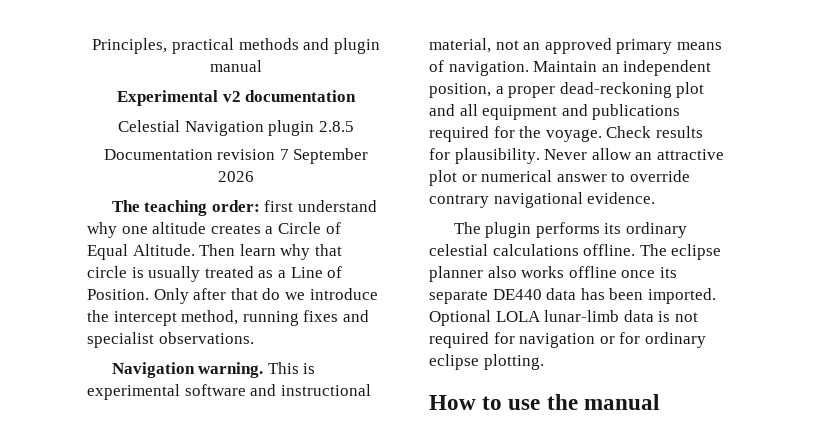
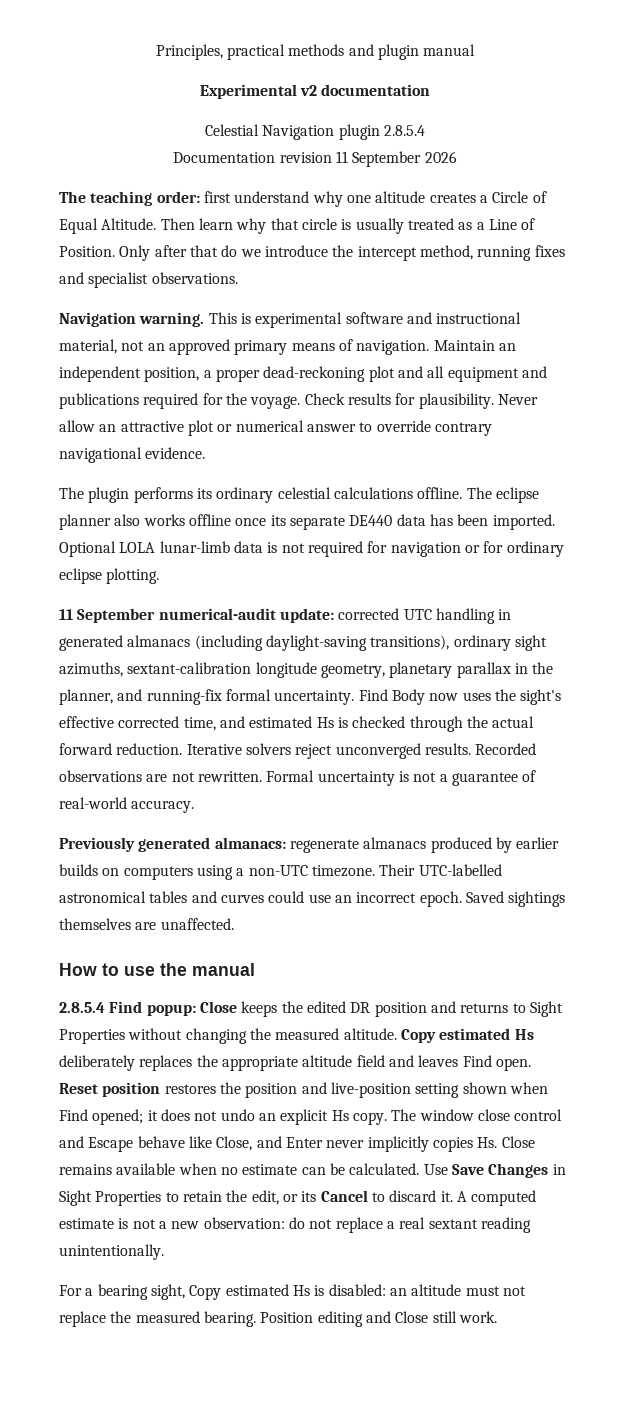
[318,121,354,132] 2.8.5 -> [383,125,425,136] 2.8.5.4
[279,149,289,160] 7 -> [336,151,348,163] 11
(544, 362) none -> [59,608,512,624] [59,635,547,651] [59,662,554,678] [59,689,562,705] [59,716,535,732] [59,743,537,759] [59,770,537,786] [59,797,195,813] [59,837,560,853] [59,864,502,880] [59,891,566,907] [59,918,234,930] // 11 September numerical-audit update: corrected UTC handling in generated almanacs (including daylight-saving transitions), ordinary sight azimuths, sextant-calibration longitude geometry, planetary parallax in the planner, and running-fix formal uncertainty. Find Body now uses the sight's effective corrected time, and estimated Hs is checked through the actual forward reduction. Iterative solvers reject unconverged results. Recorded observations are not rewritten. Formal uncertainty is not a guarantee of real-world accuracy. // Previously generated almanacs: regenerate almanacs produced by earlier builds on computers using a non-UTC timezone. Their UTC-labelled astronomical tables and curves could use an incorrect epoch. Saved sightings themselves are unaffected.
(659, 402) none -> [59,1001,563,1017] [59,1028,534,1044] [59,1055,531,1071] [59,1082,548,1098] [59,1109,563,1125] [59,1136,535,1152] [59,1163,566,1178] [59,1190,537,1206] [59,1217,531,1233] [59,1244,164,1260] [59,1284,526,1300] [59,1311,497,1327] // 2.8.5.4 Find popup: Close keeps the edited DR position and returns to Sight Properties without changing the measured altitude. Copy estimated Hs deliberately replaces the appropriate altitude field and leaves Find open. Reset position restores the position and live-position setting shown when Find opened; it does not undo an explicit Hs copy. The window close control and Escape behave like Close, and Enter never implicitly copies Hs. Close remains available when no estimate can be calculated. Use Save Changes in Sight Properties to retain the edit, or its Cancel to discard it. A computed estimate is not a new observation: do not replace a real sextant reading unintentionally. // For a bearing sight, Copy estimated Hs is disabled: an altitude must not replace the measured bearing. Position editing and Close still work.

